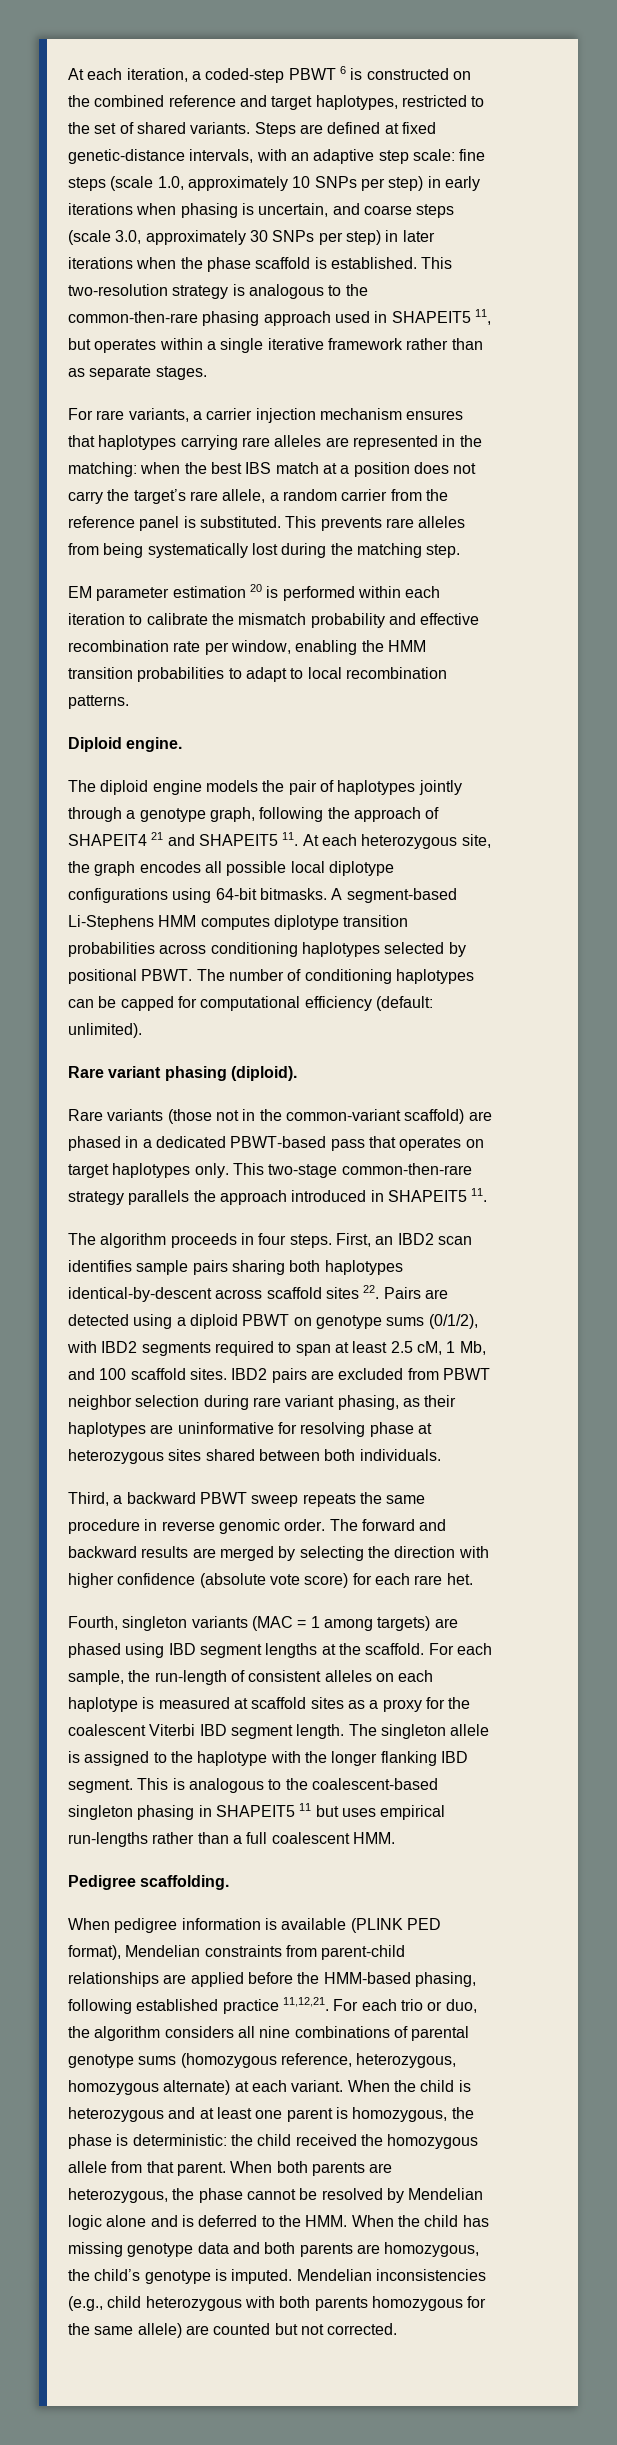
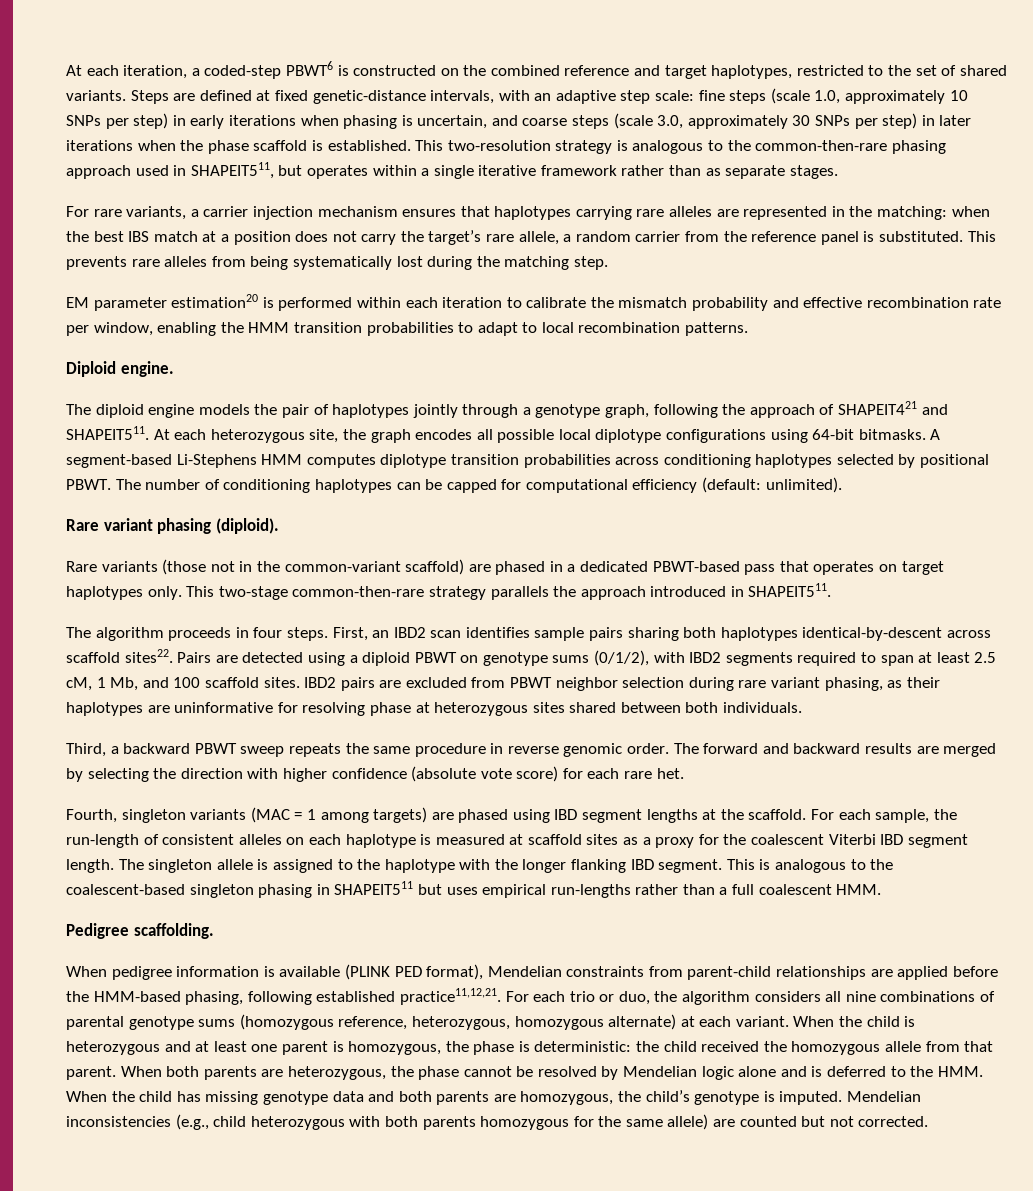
[288,66,346,80] PBWT 6 -> [285,61,333,76] PBWT6
[391,309,491,325] SHAPEIT5 11, -> [190,162,274,179] SHAPEIT511,
[172,584,262,598] estimation 20 -> [171,294,259,308] estimation20
[68,832,299,846] SHAPEIT4 21 and SHAPEIT5 11. -> [838,401,948,415] [66,426,149,440] SHAPEIT421 and SHAPEIT511.
[387,1188,488,1202] SHAPEIT5 11. -> [748,583,832,597] SHAPEIT511.
[325,1285,380,1299] sites 22. -> [124,649,173,663] sites22.
[215,1803,312,1817] SHAPEIT5 11 -> [334,881,414,895] SHAPEIT511
[222,1997,329,2014] practice 11,12,21. -> [399,988,501,1005] practice11,12,21.

